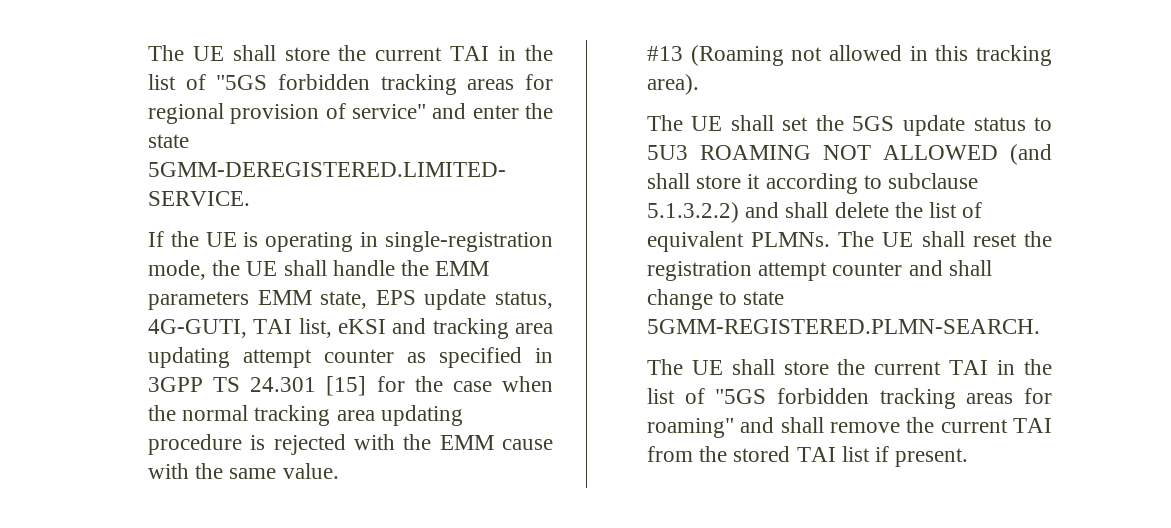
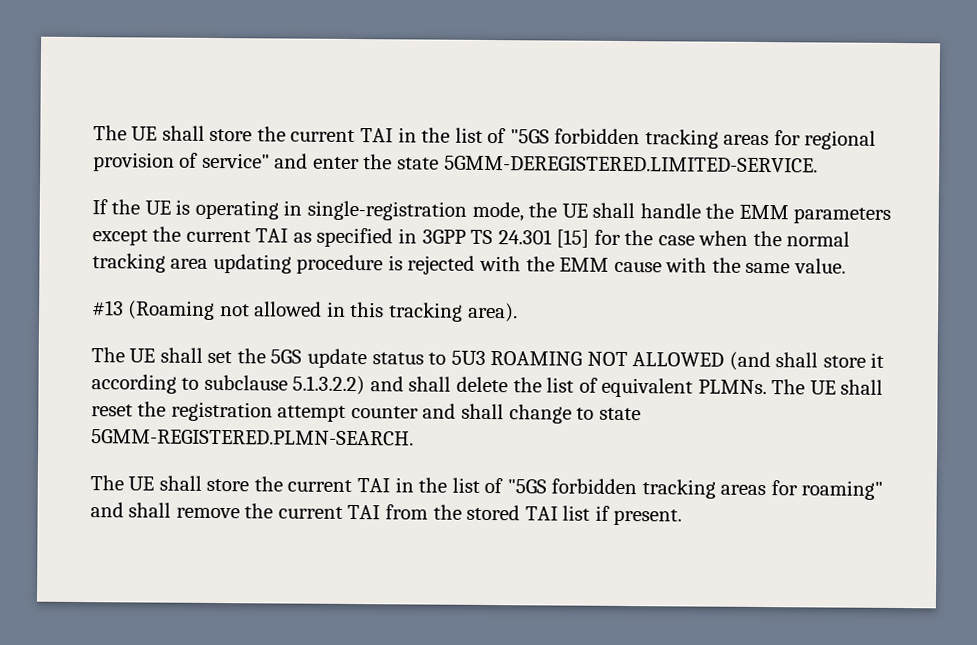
[257,289,553,310] [147,318,553,339] [147,347,394,368] EMM state, EPS update status, 4G-GUTI, TAI list, eKSI and tracking area updating attempt counter -> [91,226,289,246] except the current TAI

